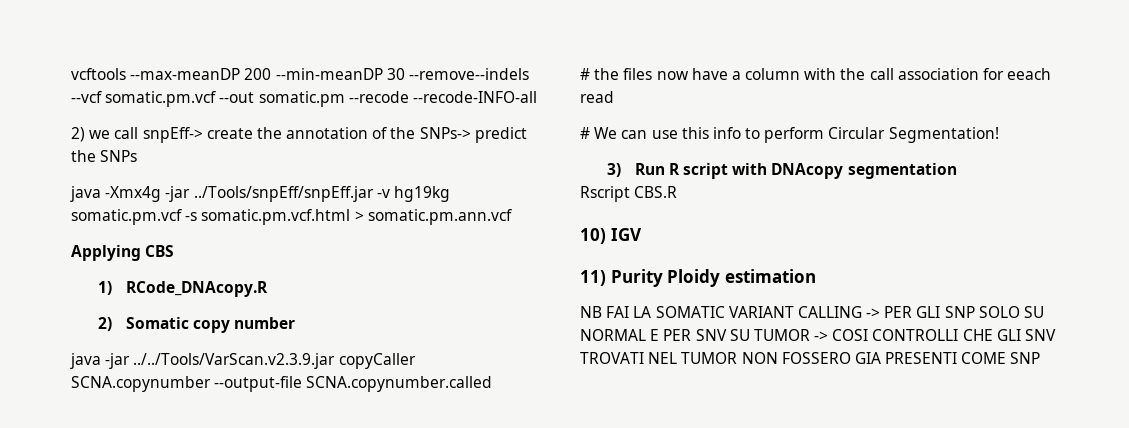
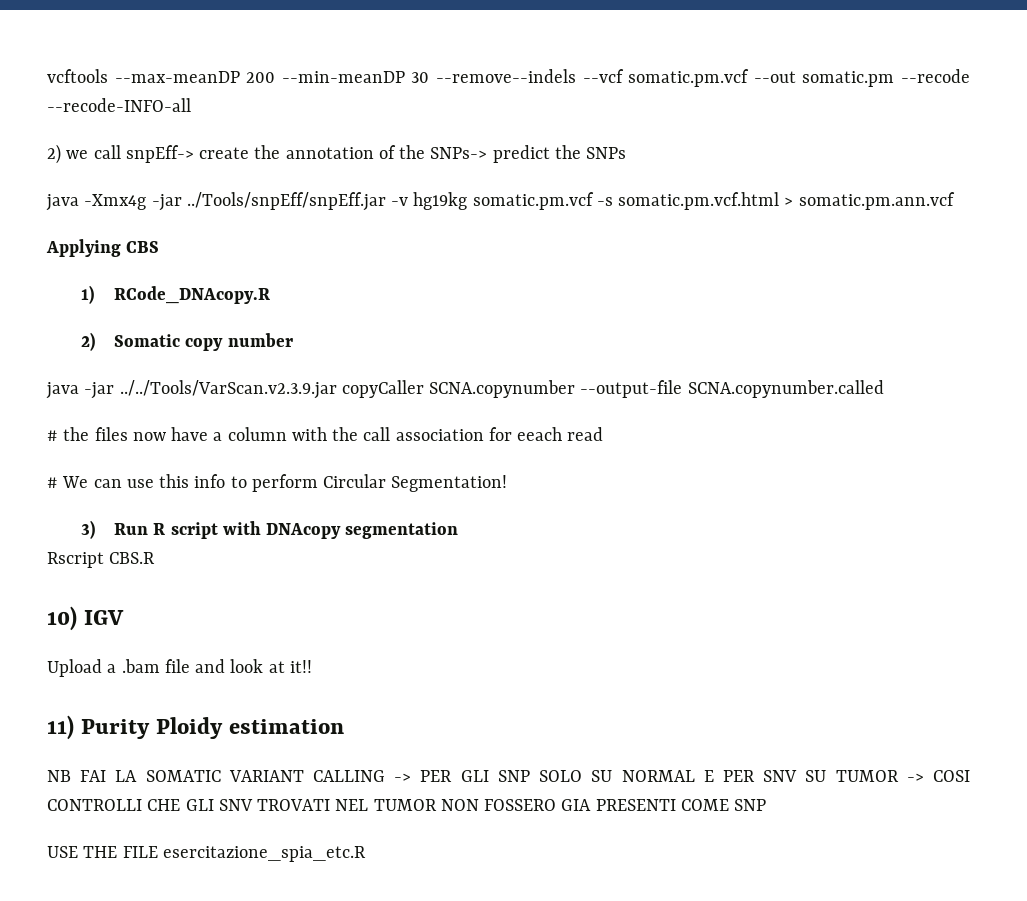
(642, 234) none -> [47,659,312,677] // Upload a .bam file and look at it!!
(1041, 358) none -> [47,846,366,862] // USE THE FILE esercitazione_spia_etc.R

